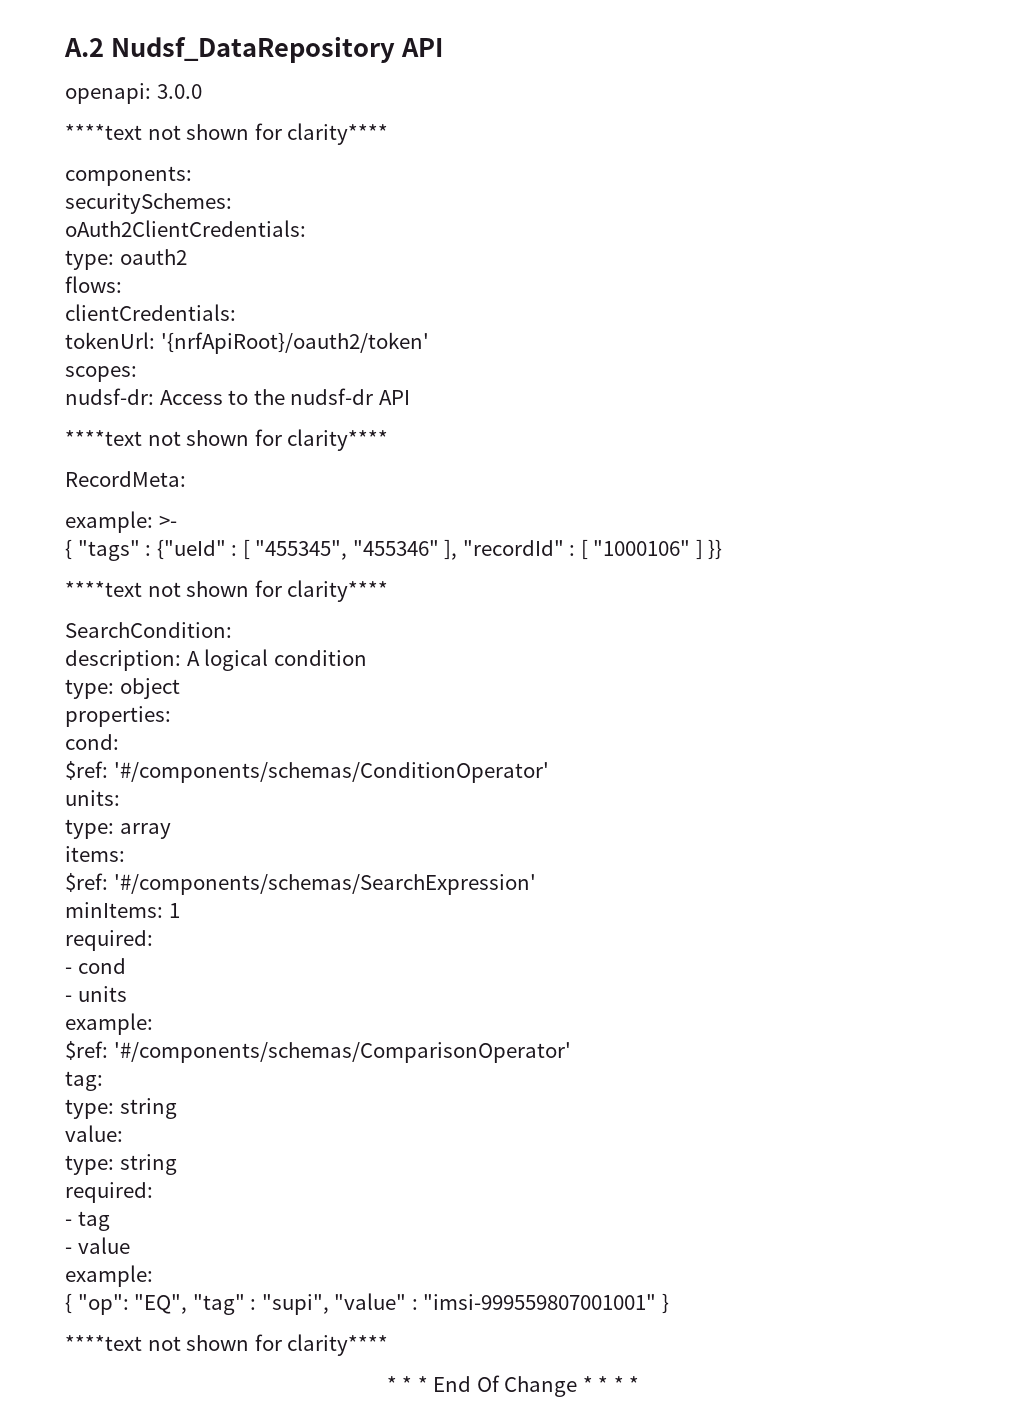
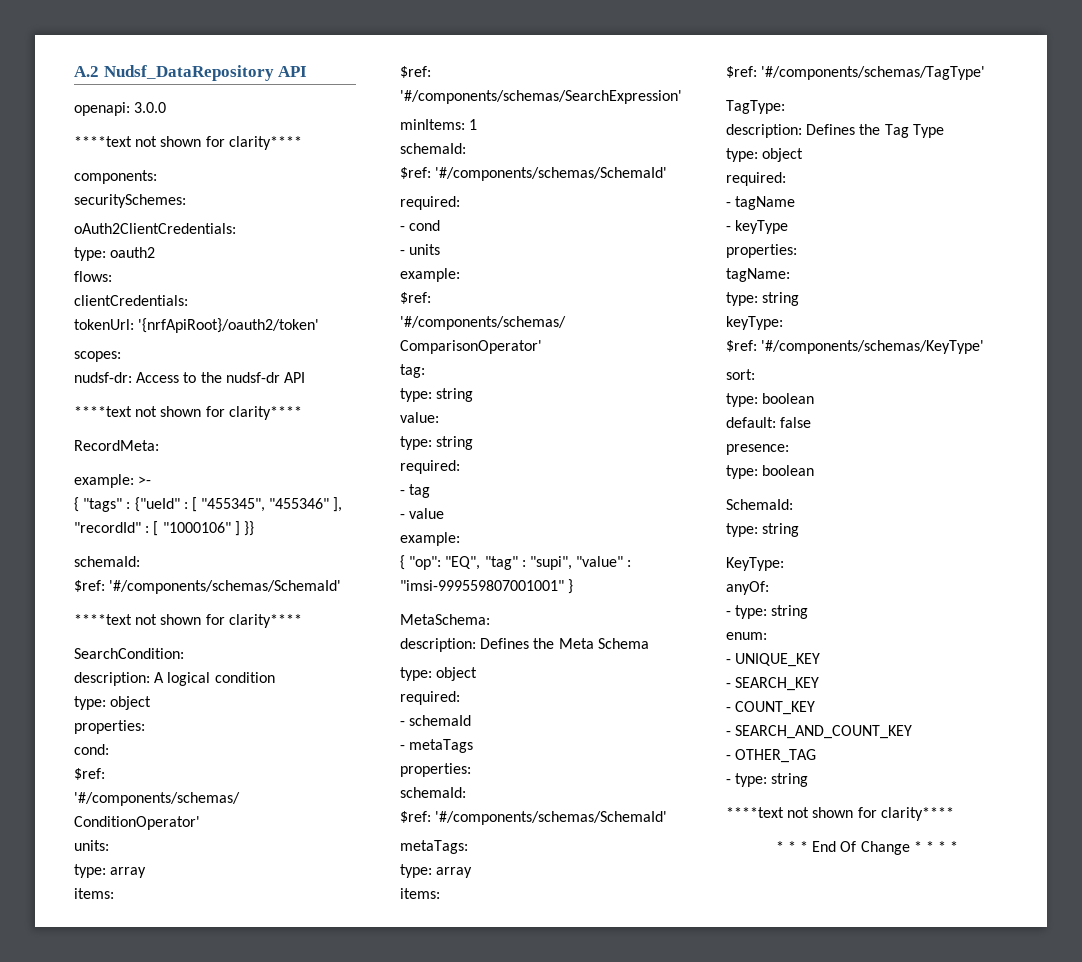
(723, 549) none -> [74,556,140,567] [74,580,342,594] // schemaId: // $ref: '#/components/schemas/SchemaId'
(180, 910) none -> [400,143,466,154] [400,167,668,181] // schemaId: // $ref: '#/components/schemas/SchemaId'
(669, 1303) none -> [400,614,490,625] [400,638,649,652] [400,667,478,681] [400,691,460,705] [400,715,472,726] [400,739,474,753] [400,763,471,777] [400,787,466,798] [400,811,668,825] [400,840,468,854] [400,864,473,878] [400,888,440,899] [726,66,986,80] [726,100,785,114] [726,124,944,138] [726,148,804,162] [726,172,786,186] [726,196,796,210] [726,220,789,234] [726,244,797,258] [726,268,790,282] [726,292,800,306] [726,316,783,330] [726,340,985,354] [726,369,755,380] [726,393,815,407] [726,417,812,428] [726,444,789,455] [726,465,815,479] [726,499,793,510] [726,523,800,537] [726,557,784,571] [726,581,769,595] [726,605,809,619] [726,632,767,640] [726,653,821,667] [726,677,820,691] [726,701,816,715] [726,725,913,739] [726,749,817,763] [726,773,809,787] // MetaSchema: // description: Defines the Meta Schema // type: object // required: // - schemaId // - metaTags // properties: // schemaId: // $ref: '#/components/schemas/SchemaId' // metaTags: // type: array // items: // $ref: '#/components/schemas/TagType' // TagType: // description: Defines the Tag Type // type: object // required: // - tagName // - keyType // properties: // tagName: // type: string // keyType: // $ref: '#/components/schemas/KeyType' // sort: // type: boolean // default: false // presence: // type: boolean // SchemaId: // type: string // KeyType: // anyOf: // - type: string // enum: // - UNIQUE_KEY // - SEARCH_KEY // - COUNT_KEY // - SEARCH_AND_COUNT_KEY // - OTHER_TAG // - type: string

